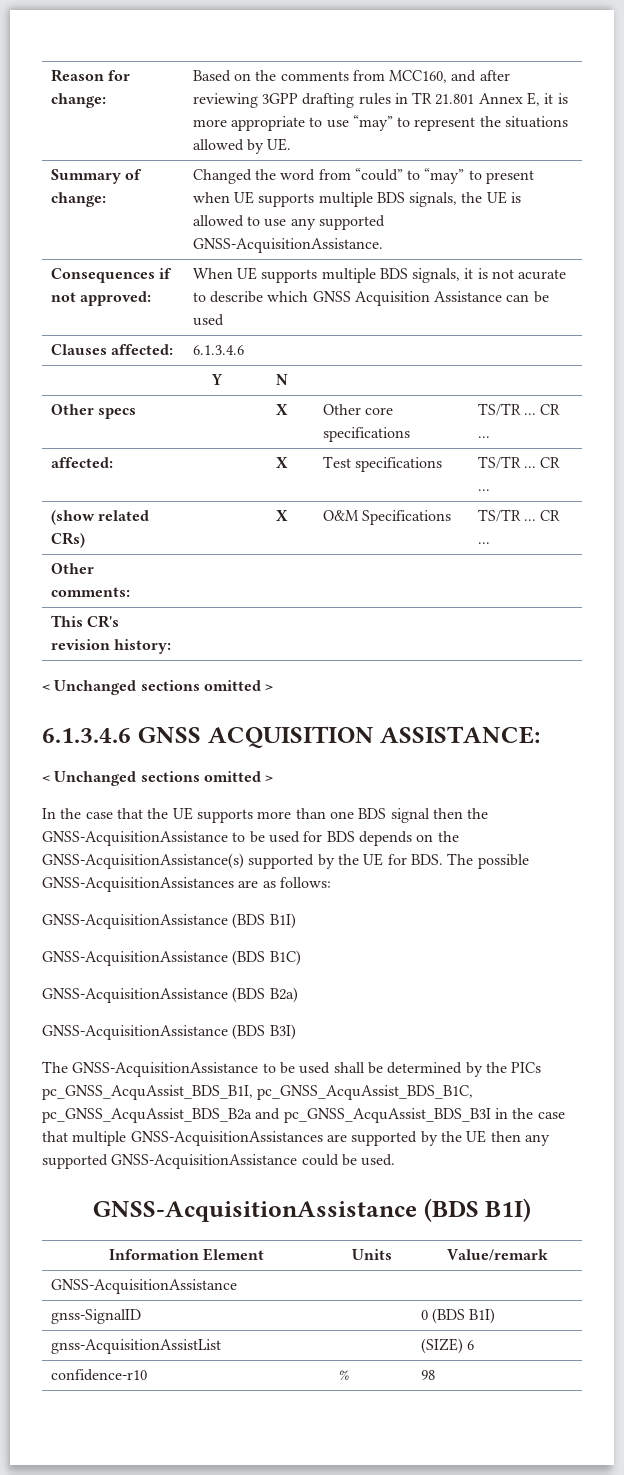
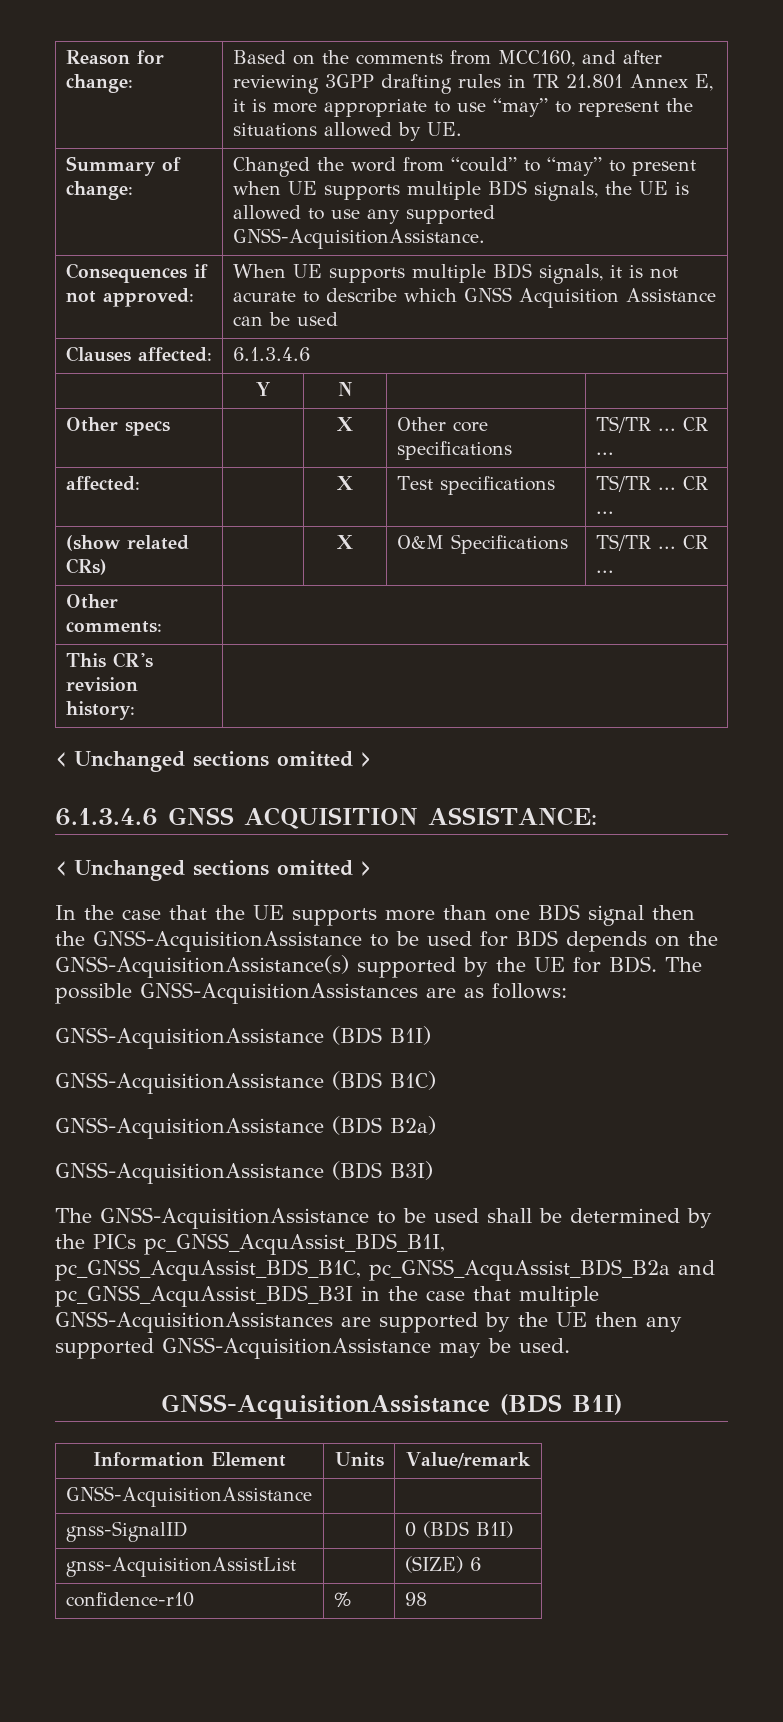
[301,1154,339,1166] could -> [439,1343,481,1358] may

